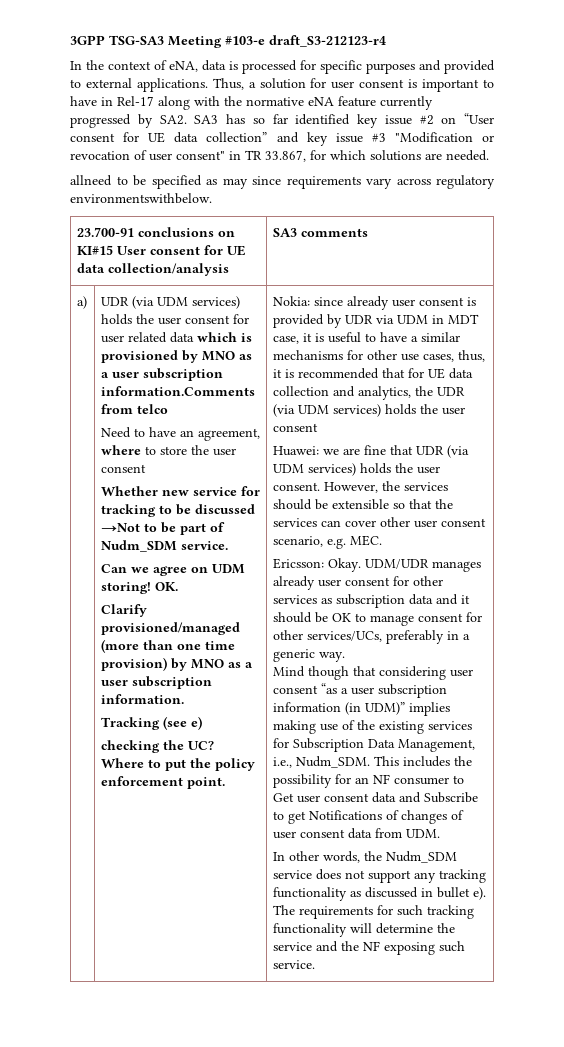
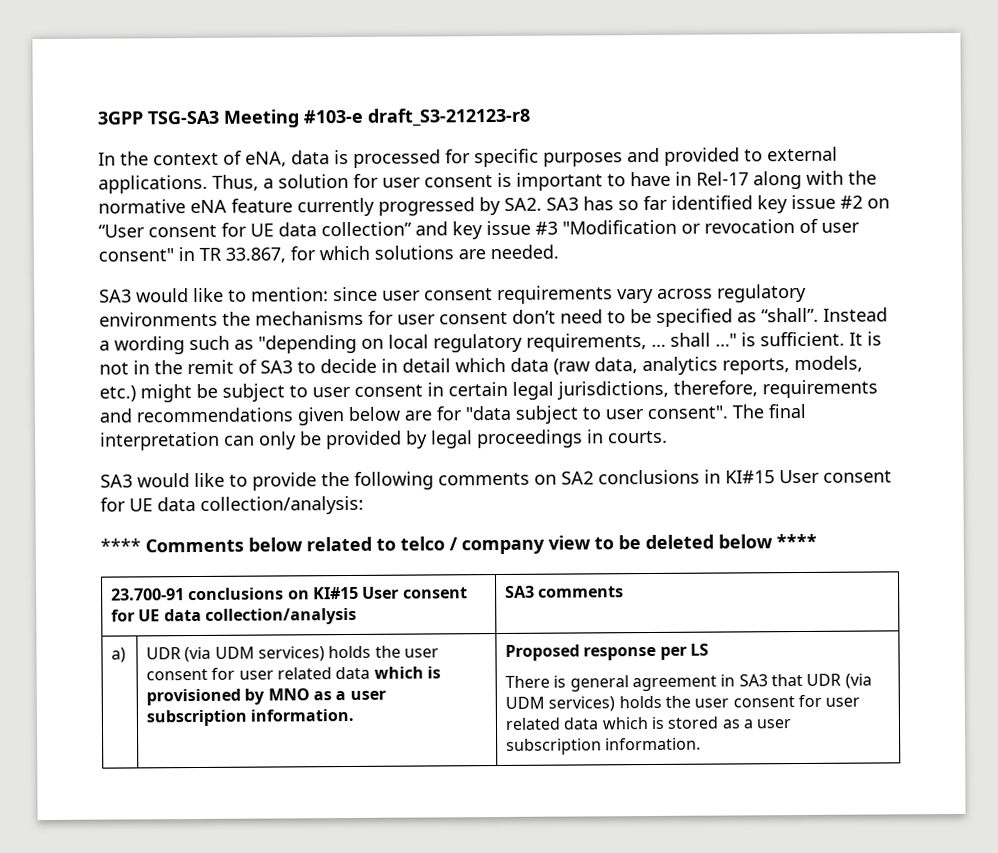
[269,35,386,47] draft_S3-212123-r4 -> [367,107,531,127] draft_S3-212123-r8
[70,175,495,189] [70,193,212,204] allneed to be specified as may since requirements vary across regulatory environmentswithbelow. -> [99,283,807,305] [99,307,888,327] [99,331,882,355] [99,355,863,376] [99,379,878,403] [99,403,806,426] [100,429,668,451] [100,469,892,491] [100,495,364,515] [100,533,817,555] SA3 would like to mention: since user consent requirements vary across regulatory environments the mechanisms for user consent don’t need to be specified as “shall”. Instead a wording such as "depending on local regulatory requirements, … shall …" is sufficient. It is not in the remit of SA3 to decide in detail which data (raw data, analytics reports, models, etc.) might be subject to user consent in certain legal jurisdictions, therefore, requirements and recommendations given below are for "data subject to user consent". The final interpretation can only be provided by legal proceedings in courts. // SA3 would like to provide the following comments on SA2 conclusions in KI#15 User consent for UE data collection/analysis: // **** Comments below related to telco / company view to be deleted below ****
[100,386,255,396] [100,404,168,414] [100,427,260,441] [100,445,236,456] [100,464,146,473] [100,486,260,496] [100,504,255,517] [100,522,225,535] [100,540,228,552] [100,564,245,576] [100,582,178,594] [100,604,147,617] [100,622,240,635] [100,639,235,653] [100,657,253,671] [100,676,212,689] [100,694,184,704] [100,716,202,730] [100,740,214,753] [100,758,255,771] [100,776,225,789] [272,296,476,310] [272,314,479,328] [272,332,460,344] [272,350,485,362] [272,368,473,379] [272,386,465,400] [272,404,465,417] [272,423,318,432] [272,445,469,458] [272,463,440,476] [272,481,448,493] [272,499,453,510] [272,517,486,528] [272,535,382,549] [272,558,481,572] [272,576,443,590] [272,594,470,608] [272,612,482,626] [272,630,470,644] [272,649,345,662] [272,666,473,680] [272,683,447,698] [272,702,450,716] [272,720,472,734] [272,738,475,752] [272,756,472,768] [272,774,464,788] [272,792,478,803] [272,810,464,824] [272,828,440,839] [272,851,457,863] [272,869,486,883] [272,887,486,901] [272,905,474,919] [272,923,455,937] [272,941,465,955] [272,960,315,969] information.Comments from telco // Need to have an agreement, where to store the user consent // Whether new service for tracking to be discussed →Not to be part of Nudm_SDM service. // Can we agree on UDM storing! OK. // Clarify provisioned/managed (more than one time provision) by MNO as a user subscription information. // Tracking (see e) // checking the UC? Where to put the policy enforcement point. | Nokia: since already user consent is provided by UDR via UDM in MDT case, it is useful to have a similar mechanisms for other use cases, thus, it is recommended that for UE data collection and analytics, the UDR (via UDM services) holds the user consent // Huawei: we are fine that UDR (via UDM services) holds the user consent. However, the services should be extensible so that the services can cover other user consent scenario, e.g. MEC. // Ericsson: Okay. UDM/UDR manages already user consent for other services as subscription data and it should be OK to manage consent for other services/UCs, preferably in a generic way. // Mind though that considering user consent “as a user subscription information (in UDM)” implies making use of the existing services for Subscription Data Management, i.e., Nudm_SDM. This includes the possibility for an NF consumer to Get user consent data and Subscribe to get Notifications of changes of user consent data from UDM. // In other words, the Nudm_SDM service does not support any tracking functionality as discussed in bullet e). The requirements for such tracking functionality will determine the service and the NF exposing such service. -> [250,708,355,722] [505,643,709,661] [505,673,872,692] [505,694,861,712] [505,716,793,730] [506,737,702,755] information. | Proposed response per LS // There is general agreement in SA3 that UDR (via UDM services) holds the user consent for user related data which is stored as a user subscription information.

